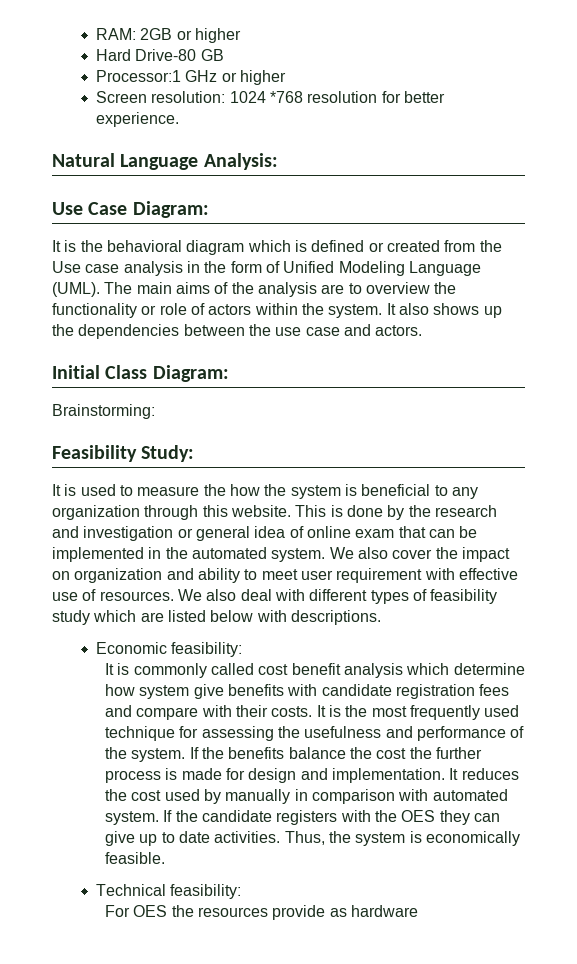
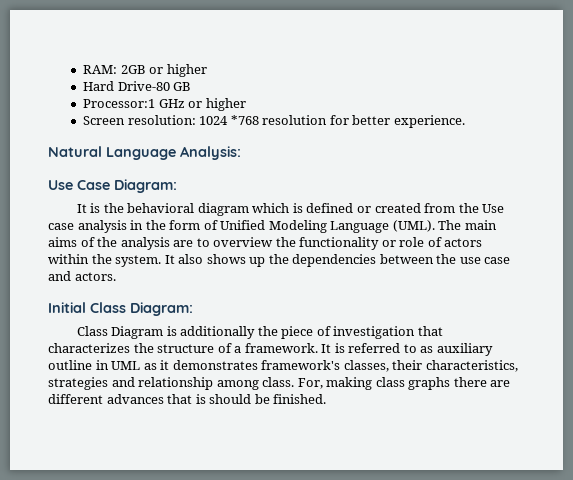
[52,404,155,419] [52,445,195,462] [52,484,478,499] [52,505,497,520] [52,526,478,541] [52,547,510,562] [52,568,518,583] [52,589,498,604] [52,610,381,625] [96,642,243,657] [105,663,525,678] [105,684,510,699] [105,705,520,720] [105,726,525,741] [105,747,482,762] [105,768,519,783] [105,789,508,804] [105,810,500,825] [105,831,520,846] [105,852,166,864] [96,884,242,899] [105,905,418,920] Brainstorming: // Feasibility Study: // It is used to measure the how the system is beneficial to any organization through this website. This is done by the research and investigation or general idea of online exam that can be implemented in the automated system. We also cover the impact on organization and ability to meet user requirement with effective use of resources. We also deal with different types of feasibility study which are listed below with descriptions. // Economic feasibility: // It is commonly called cost benefit analysis which determine how system give benefits with candidate registration fees and compare with their costs. It is the most frequently used technique for assessing the usefulness and performance of the system. If the benefits balance the cost the further process is made for design and implementation. It reduces the cost used by manually in comparison with automated system. If the candidate registers with the OES they can give up to date activities. Thus, the system is economically feasible. // Technical feasibility: // For OES the resources provide as hardware -> [76,326,443,339] [48,343,493,356] [48,360,518,372] [48,377,511,390] [48,394,327,404] Class Diagram is additionally the piece of investigation that characterizes the structure of a framework. It is referred to as auxiliary outline in UML as it demonstrates framework's classes, their characteristics, strategies and relationship among class. For, making class graphs there are different advances that is should be finished.

